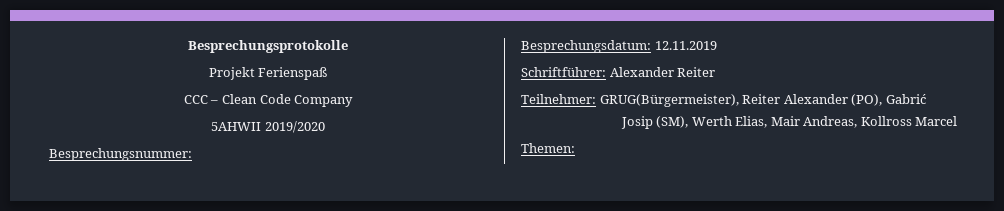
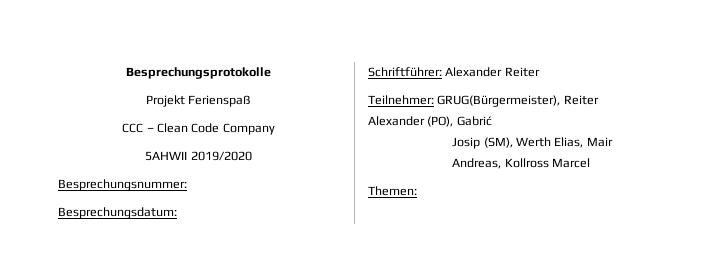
[654,41,717,50] 12.11.2019 -> (177, 213) none

